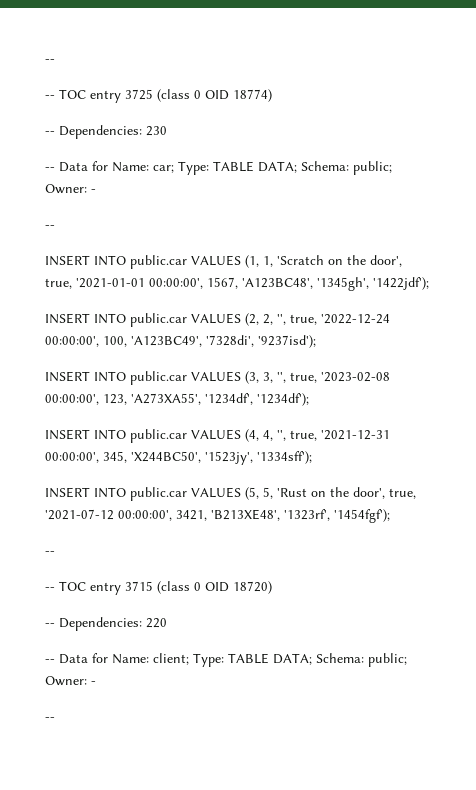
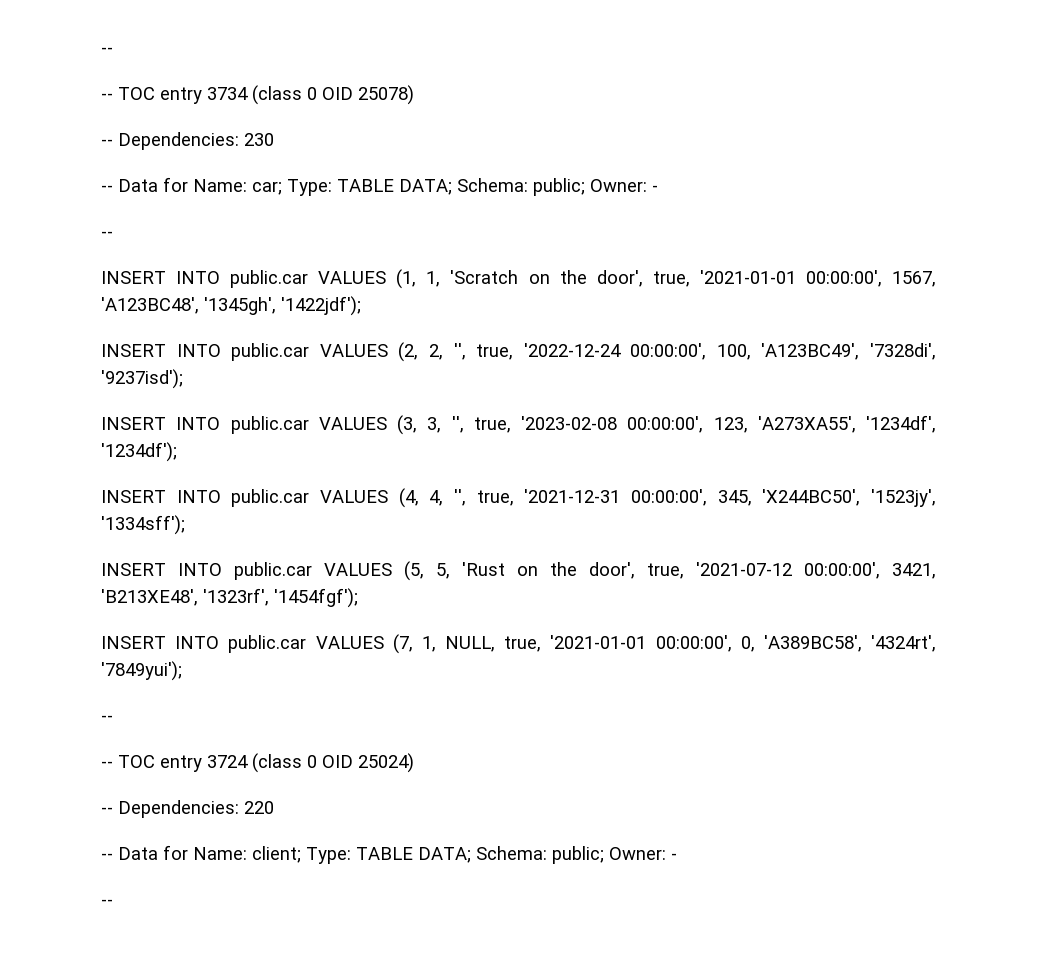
[45,59,55,63] [45,89,272,103] -- // -- TOC entry 3725 (class 0 OID 18774) -> [101,47,113,54] [101,85,414,105] -- // -- TOC entry 3734 (class 0 OID 25078)
[45,551,55,555] [45,581,272,595] // -- // -- TOC entry 3715 (class 0 OID 18720) -> [101,634,936,654] [101,661,182,681] [101,715,113,722] [101,753,414,773] // INSERT INTO public.car VALUES (7, 1, NULL, true, '2021-01-01 00:00:00', 0, 'A389BC58', '4324rt', '7849yui'); // -- // -- TOC entry 3724 (class 0 OID 25024)

